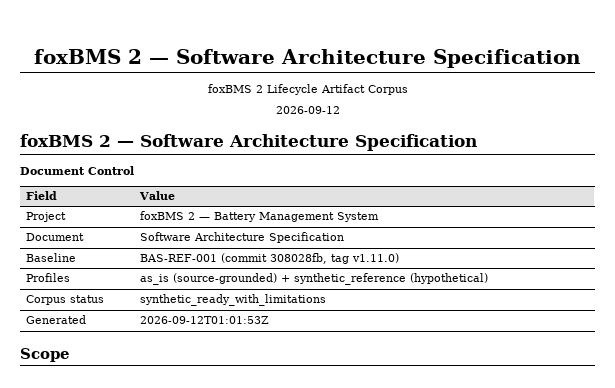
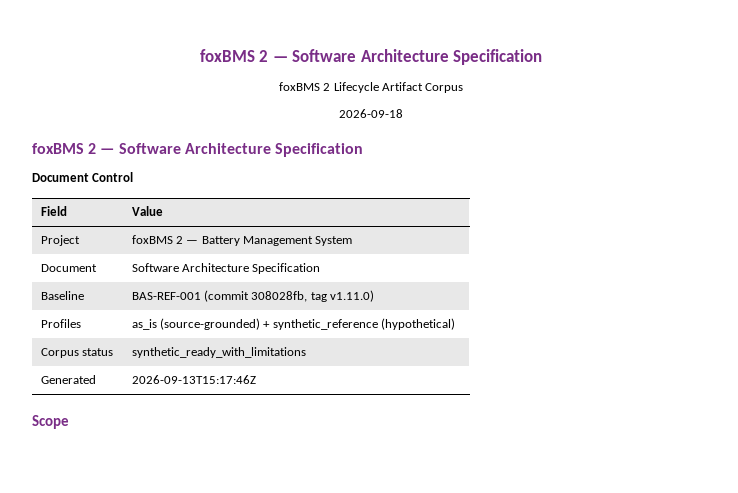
[275,106,340,114] 2026-09-12 -> [339,109,403,118] 2026-09-18
[139,316,269,324] 2026-09-12T01:01:53Z -> [131,375,256,384] 2026-09-13T15:17:46Z

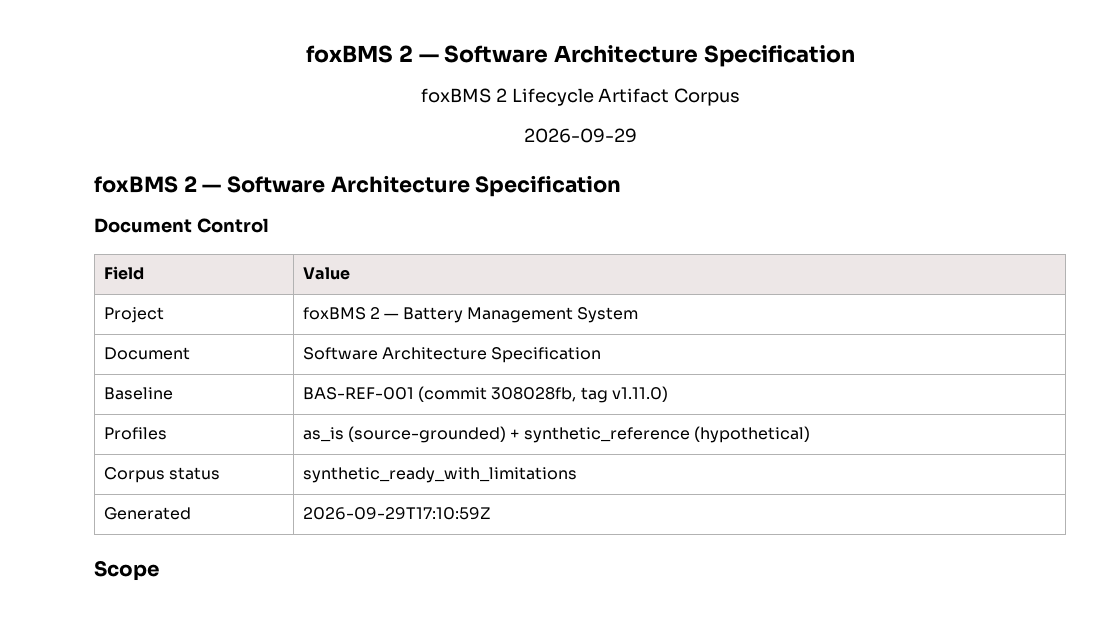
[339,109,403,118] 2026-09-18 -> [524,128,637,143] 2026-09-29
[131,375,256,384] 2026-09-13T15:17:46Z -> [302,507,490,520] 2026-09-29T17:10:59Z

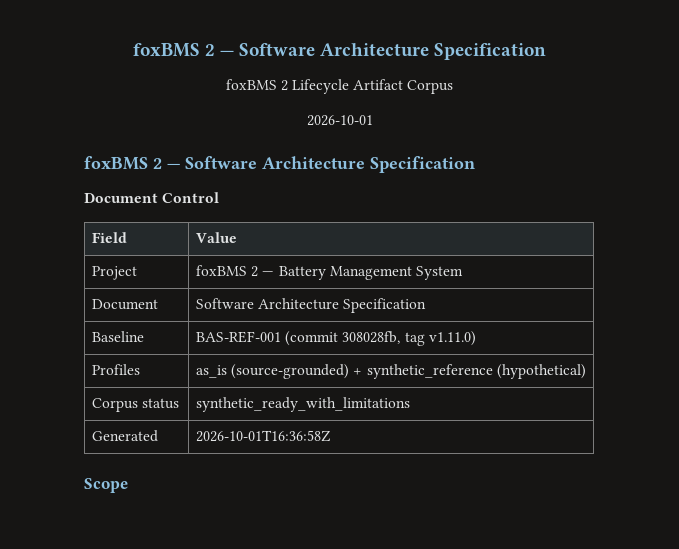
[524,128,637,143] 2026-09-29 -> [306,115,373,126] 2026-10-01
[302,507,490,520] 2026-09-29T17:10:59Z -> [196,430,331,442] 2026-10-01T16:36:58Z

